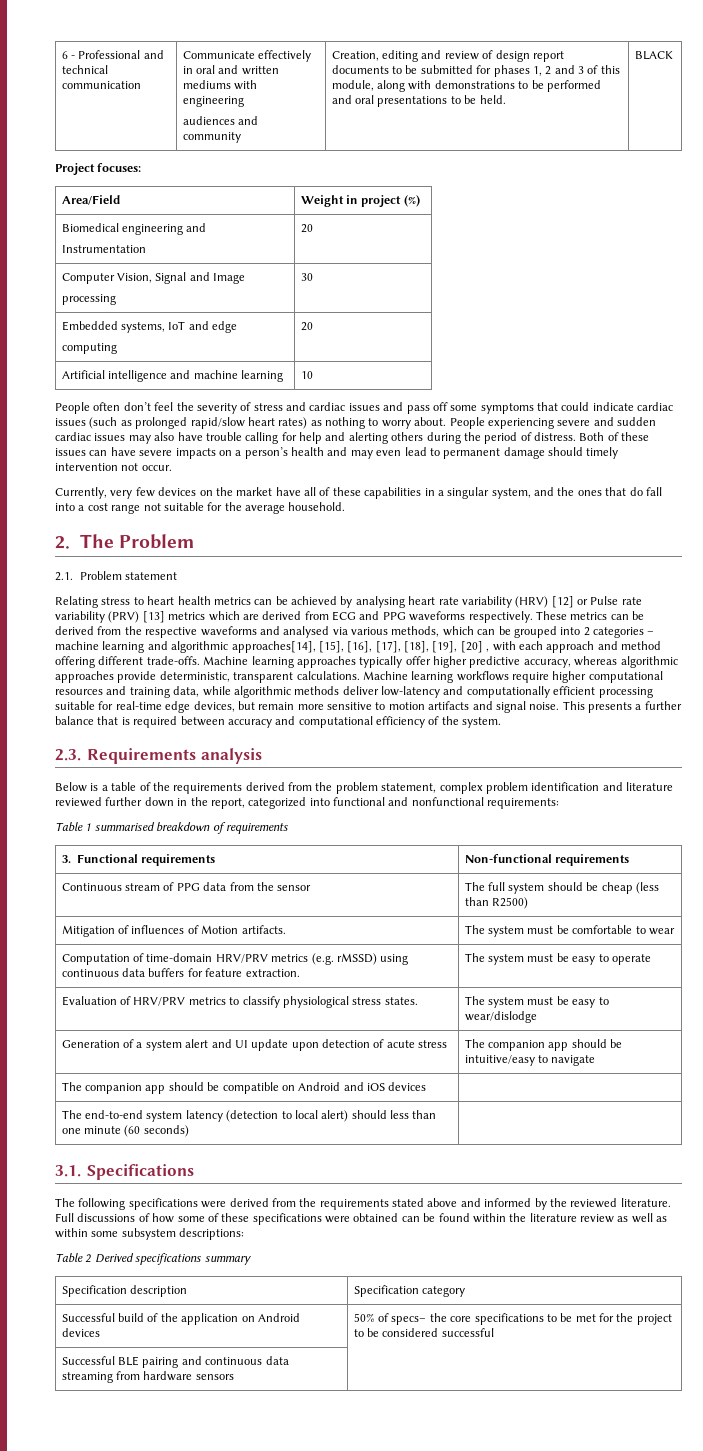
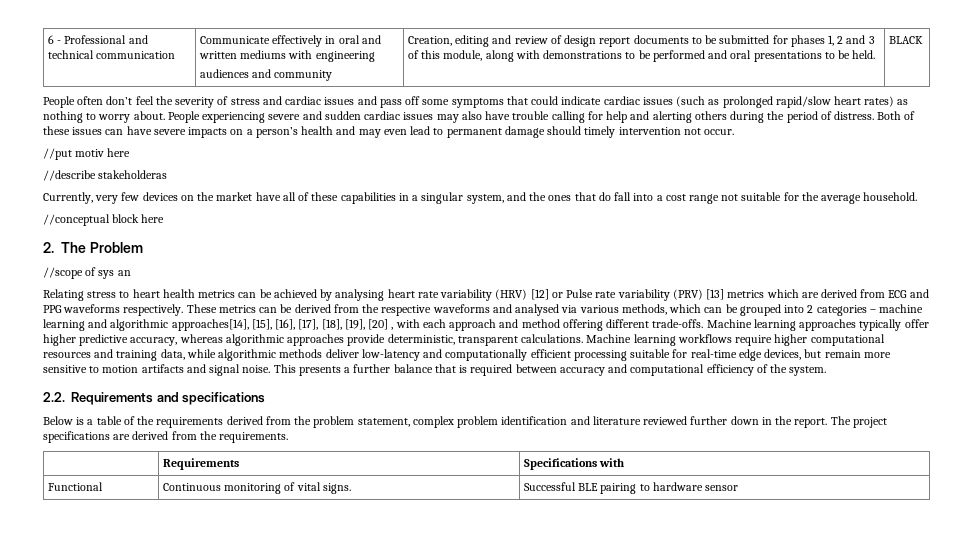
[55,163,142,175] [61,195,120,205] [300,195,420,207] [61,223,207,235] [61,245,146,253] [300,224,313,233] [61,272,246,284] [61,294,116,305] [300,273,313,281] [61,321,238,333] [61,343,117,354] [300,322,313,331] [61,370,284,382] [300,371,313,379] // Project focuses: // Area/Field | Weight in project (%) // Biomedical engineering and // Instrumentation | 20 // Computer Vision, Signal and Image // processing | 30 // Embedded systems, IoT and edge // computing | 20 // Artificial intelligence and machine learning | 10 -> (923, 40) none
(172, 468) none -> [43,148,131,160] [43,170,168,181] // //put motiv here // //describe stakeholderas
(346, 506) none -> [43,214,165,226] // //conceptual block here
[55,571,178,581] 2.1. Problem statement -> [43,267,131,279] //scope of sys an
[55,748,262,764] 2.3. Requirements analysis -> [43,392,266,405] 2.2. Requirements and specifications
[210,797,560,809] [55,822,288,834] [61,854,216,866] [464,854,630,866] [61,882,312,891] [464,882,659,894] [464,897,529,909] [61,925,286,937] [464,925,675,937] [61,953,409,965] [61,968,300,977] [464,953,651,965] [61,996,418,1008] [464,996,609,1008] [464,1011,537,1023] [61,1039,448,1051] [464,1039,623,1051] [464,1055,596,1066] [61,1082,427,1094] [61,1110,437,1122] [61,1125,189,1137] [55,1164,195,1180] [55,1198,671,1210] [55,1213,668,1225] [55,1228,245,1240] [55,1253,251,1265] [61,1285,188,1297] [353,1285,466,1297] [61,1313,300,1325] [61,1328,100,1337] [353,1313,672,1325] [353,1328,494,1337] [61,1356,289,1368] [61,1371,234,1383] report, categorized into functional and nonfunctional requirements: // Table 1 summarised breakdown of requirements // 3. Functional requirements | Non-functional requirements // Continuous stream of PPG data from the sensor | The full system should be cheap (less than R2500) // Mitigation of influences of Motion artifacts. | The system must be comfortable to wear // Computation of time-domain HRV/PRV metrics (e.g. rMSSD) using continuous data buffers for feature extraction. | The system must be easy to operate // Evaluation of HRV/PRV metrics to classify physiological stress states. | The system must be easy to wear/dislodge // Generation of a system alert and UI update upon detection of acute stress | The companion app should be intuitive/easy to navigate // The companion app should be compatible on Android and iOS devices | // The end-to-end system latency (detection to local alert) should less than one minute (60 seconds) | // 3.1. Specifications // The following specifications were derived from the requirements stated above and informed by the reviewed literature. Full discussions of how some of these specifications were obtained can be found within the literature review as well as within some subsystem descriptions: // Table 2 Derived specifications summary // Specification description | Specification category // Successful build of the application on Android devices | 50% of specs– the core specifications to be met for the project to be considered successful // Successful BLE pairing and continuous data streaming from hardware sensors | -> [794,416,887,428] [43,431,289,443] [162,458,239,470] [523,458,625,470] [47,482,103,491] [162,482,351,494] [523,482,739,494] report. The project specifications are derived from the requirements. // | Requirements | Specifications with // Functional | Continuous monitoring of vital signs. | Successful BLE pairing to hardware sensor

